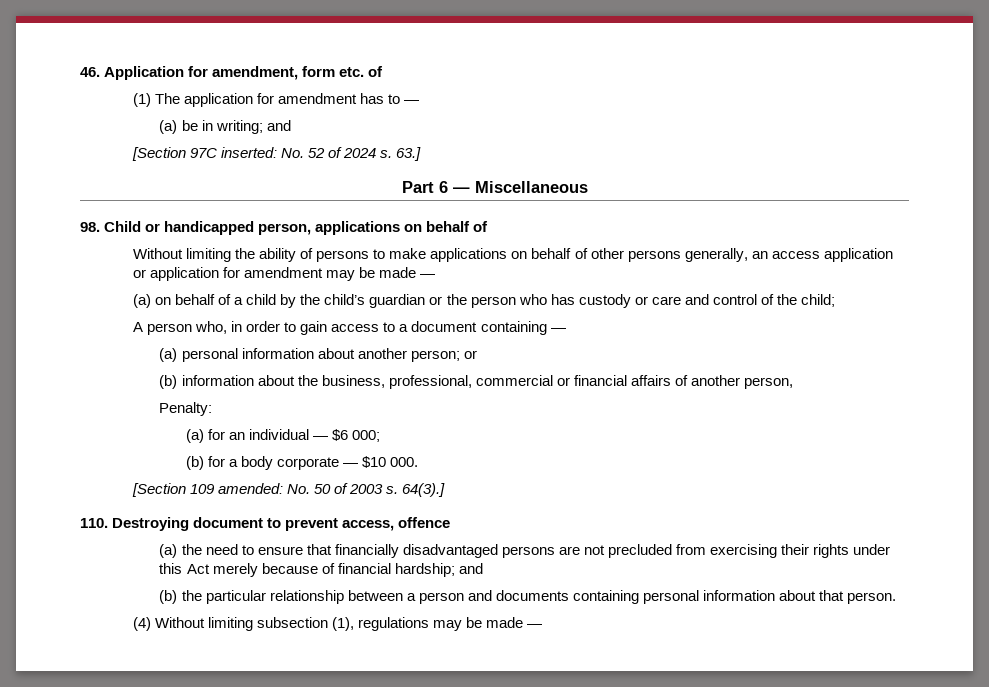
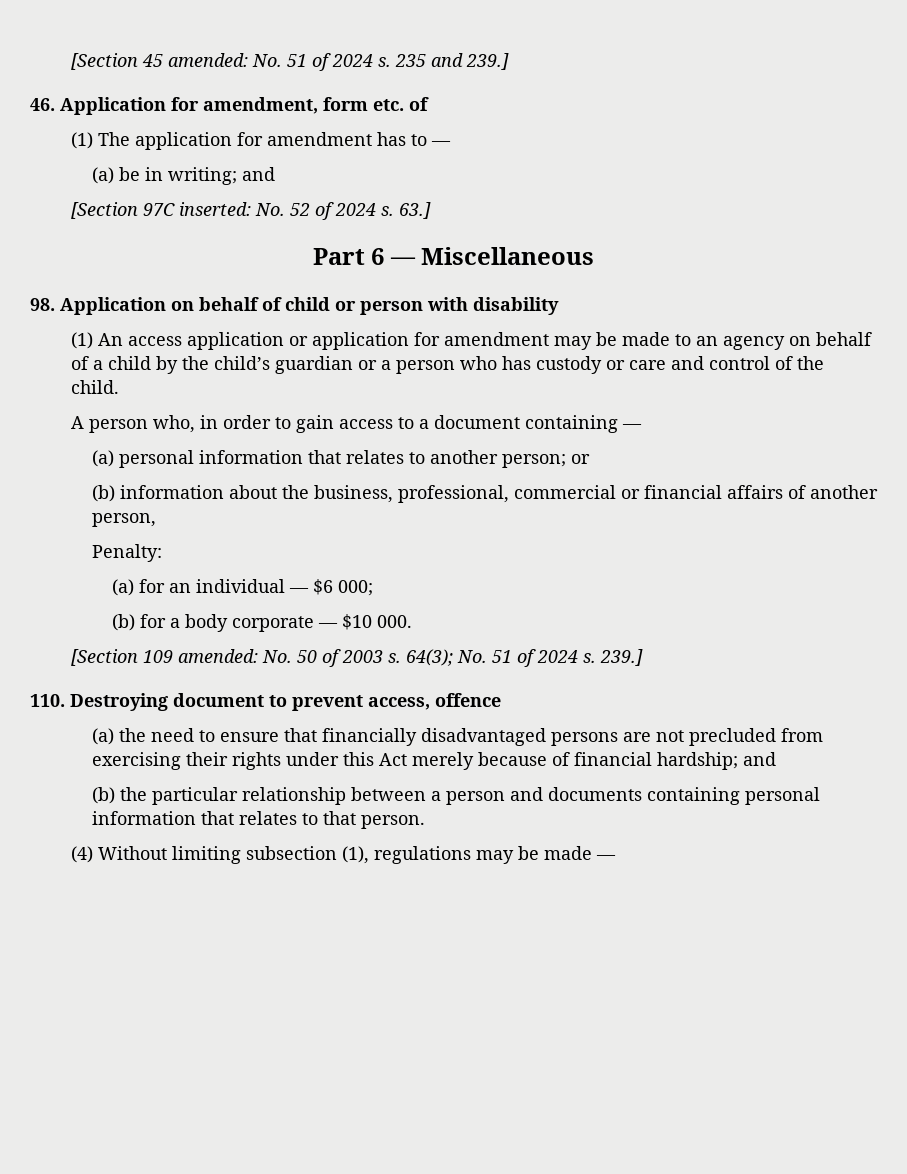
(80, 72) none -> [71,53,510,71] [Section 45 amended: No. 51 of 2024 s. 235 and 239.] //
[104,221,489,235] [132,248,768,262] Child or handicapped person, applications on behalf of // Without limiting the ability of persons to make applications on behalf of other persons generally, an -> [60,297,559,315] [71,332,124,349] Application on behalf of child or person with disability // (1) An
[420,274,436,278] [132,294,151,308] — // (a) -> [675,334,786,350] to an agency
[446,294,467,305] the -> [381,360,392,370] a
[801,294,836,307] child; -> [71,380,120,394] child.
[317,348,355,359] about -> [307,450,425,464] that relates to
[402,483,446,497] 64(3).] -> [406,649,644,667] 64(3); No. 51 of 2024 s. 239.]
[779,590,817,601] about -> [200,811,318,825] that relates to

